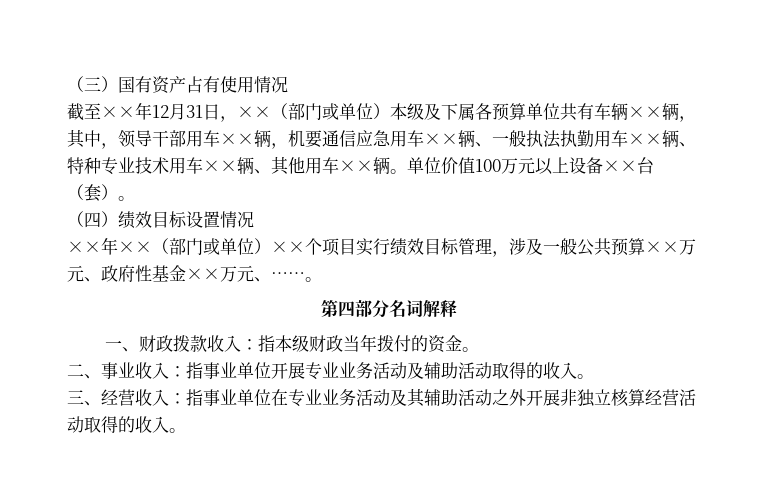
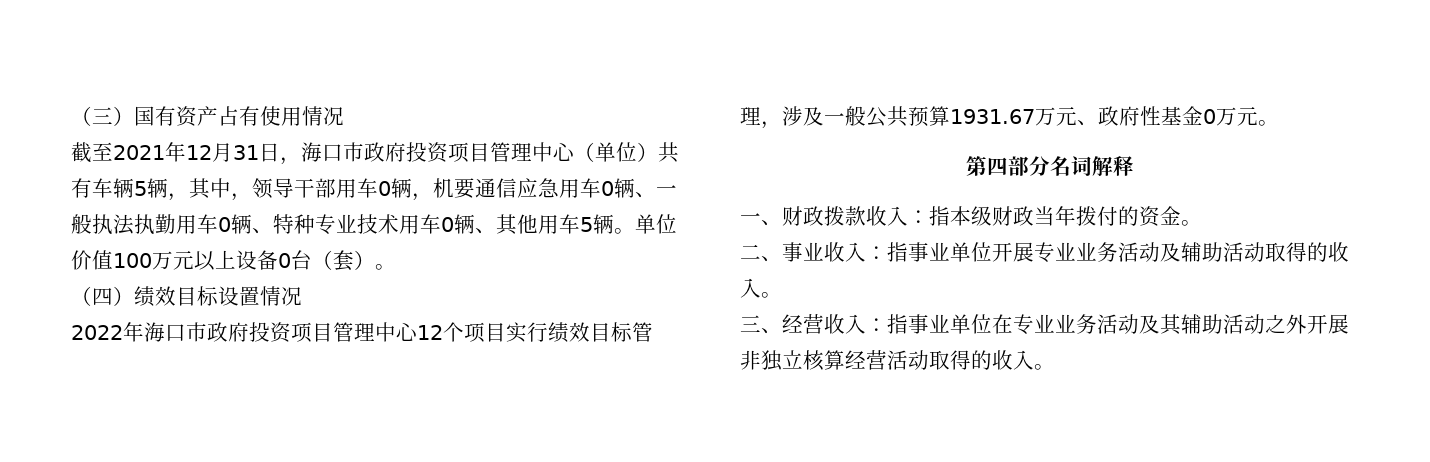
[101,106,135,118] ×× -> [113,145,165,160] 2021
[237,103,560,121] ××（部门或单位）本级及下属各预算单位 -> [301,142,658,163] 海口市政府投资项目管理中心（单位）
[628,106,662,118] ×× -> [134,181,147,196] 5
[220,133,254,145] ×× -> [378,181,391,196] 0
[424,133,458,145] ×× -> [601,181,614,196] 0
[628,133,662,145] ×× -> [218,217,231,232] 0
[203,160,237,172] ×× -> [441,217,454,232] 0
[339,160,373,172] ×× -> [580,217,593,232] 5
[603,160,637,172] ×× -> [278,253,291,268] 0
[67,237,305,255] ××年××（部门或单位）×× -> [71,322,443,343] 2022年海口市政府投资项目管理中心12
[645,241,679,253] ×× -> [950,109,1035,124] 1931.67
[186,265,305,282] ××万元、…… -> [1203,107,1258,126] 0万元

